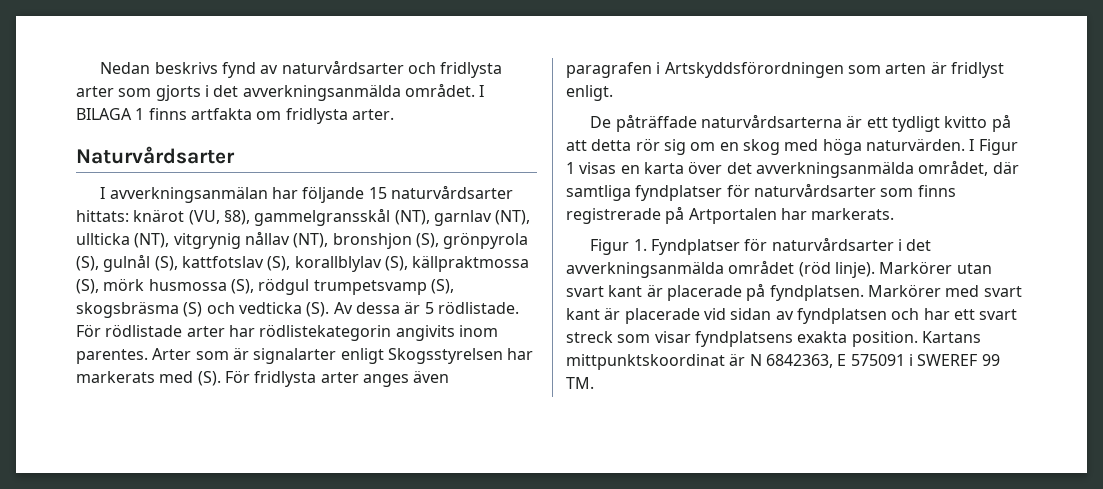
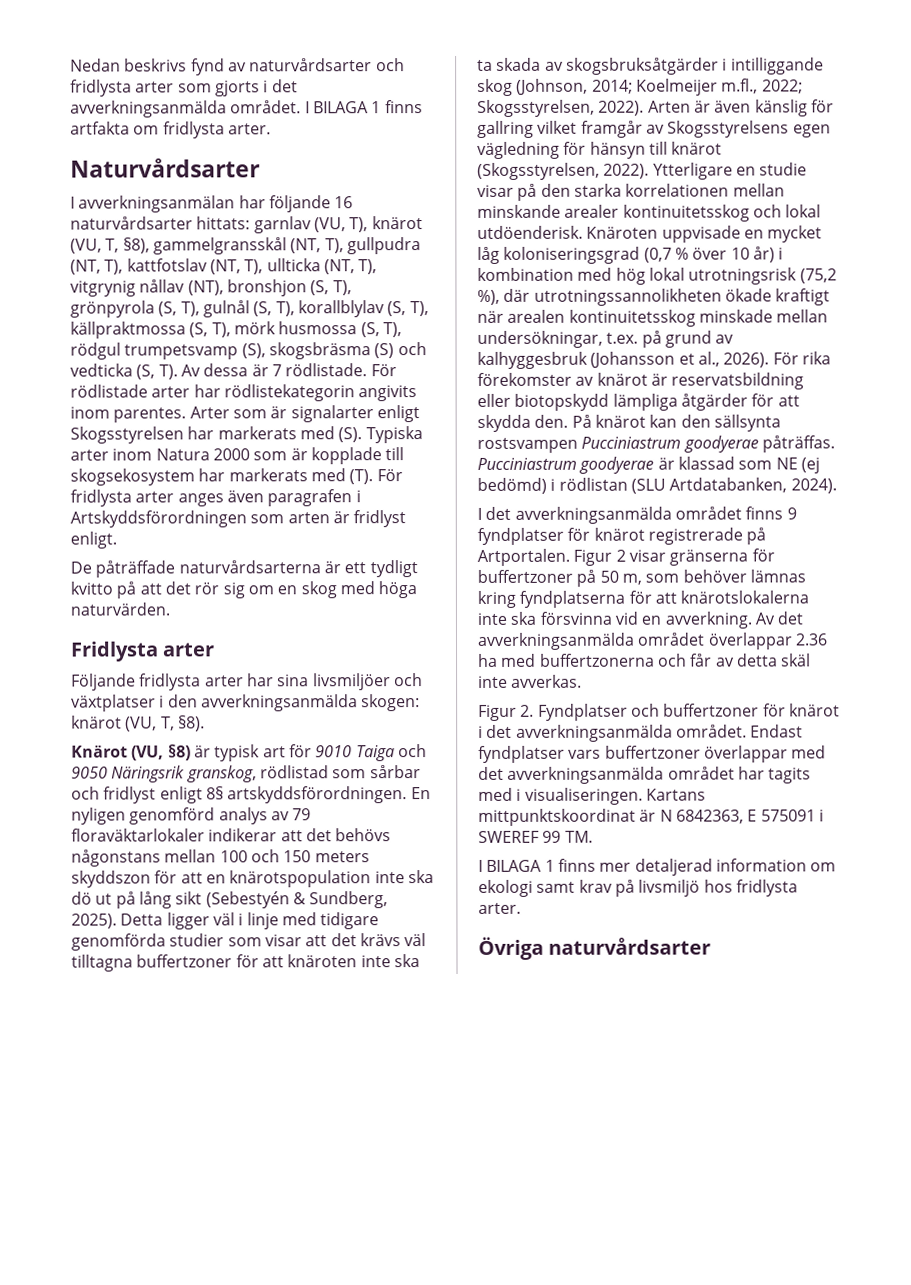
[368,187,387,199] 15 -> [334,196,354,209] 16
[133,209,220,225] knärot (VU, -> [253,216,423,234] [70,238,120,254] garnlav (VU, T), knärot (VU, T,
[394,210,531,226] [76,231,529,249] [76,254,530,272] [76,278,254,294] (NT), garnlav (NT), ullticka (NT), vitgrynig nållav (NT), bronshjon (S), grönpyrola (S), gulnål (S), kattfotslav (S), korallblylav (S), källpraktmossa (S), mörk husmossa (S), -> [290,237,421,255] [70,258,378,275] [70,279,352,297] [70,300,429,318] [70,321,402,339] (NT, T), gullpudra (NT, T), kattfotslav (NT, T), ullticka (NT, T), vitgrynig nållav (NT), bronshjon (S, T), grönpyrola (S, T), gulnål (S, T), korallblylav (S, T), källpraktmossa (S, T), mörk husmossa (S, T),
[306,302,330,317] (S). -> [136,364,178,380] (S, T).
[424,302,434,314] 5 -> [271,364,282,377] 7
(221, 378) none -> [365,426,423,444] [70,447,405,465] [70,468,374,486] Typiska arter inom Natura 2000 som är kopplade till skogsekosystem har markerats med (T).
[591,139,632,151] detta -> [164,581,191,595] det
[969,139,1018,155] [566,160,1019,178] [566,183,956,201] [566,206,895,224] [590,237,932,255] [566,260,992,278] [566,283,1022,301] [566,307,1018,324] [566,331,918,347] I Figur 1 visas en karta över det avverkningsanmälda området, där samtliga fyndplatser för naturvårdsarter som finns registrerade på Artportalen har markerats. // Figur 1. Fyndplatser för naturvårdsarter i det avverkningsanmälda området (röd linje). Markörer utan svart kant är placerade på fyndplatsen. Markörer med svart kant är placerade vid sidan av fyndplatsen och har ett svart streck som visar fyndplatsens exakta position. -> [70,641,216,662] [71,673,423,691] [71,694,421,712] [71,715,205,732] [71,744,427,762] [71,765,421,783] [71,786,431,804] [71,807,312,825] [71,828,392,842] [71,849,370,867] [71,870,434,888] [71,891,389,909] [71,912,380,930] [71,933,427,951] [71,954,420,972] [477,57,824,75] [477,78,803,96] [477,99,834,117] [477,120,831,138] [477,141,723,159] [477,162,808,180] [477,183,785,201] [477,204,822,222] [477,225,823,243] [477,246,784,264] [477,267,837,285] [477,288,831,306] [477,309,829,327] [477,330,735,348] [477,351,831,369] [477,372,805,390] [477,393,800,411] [477,414,781,432] [477,435,835,453] [477,456,820,474] [477,477,837,494] [477,506,797,524] [477,527,767,545] [477,548,775,566] [477,569,806,587] [477,590,810,608] [477,611,804,629] [477,632,828,650] [478,653,812,667] [478,674,583,688] [478,703,840,721] [478,724,804,742] [478,745,827,763] [478,766,812,784] [478,787,643,805] // Fridlysta arter // Följande fridlysta arter har sina livsmiljöer och växtplatser i den avverkningsanmälda skogen: knärot (VU, T, §8). // Knärot (VU, §8) är typisk art för 9010 Taiga och 9050 Näringsrik granskog, rödlistad som sårbar och fridlyst enligt 8§ artskyddsförordningen. En nyligen genomförd analys av 79 floraväktarlokaler indikerar att det behövs någonstans mellan 100 och 150 meters skyddszon för att en knärotspopulation inte ska dö ut på lång sikt (Sebestyén & Sundberg, 2025). Detta ligger väl i linje med tidigare genomförda studier som visar att det krävs väl tilltagna buffertzoner för att knäroten inte ska ta skada av skogsbruksåtgärder i intilliggande skog (Johnson, 2014; Koelmeijer m.fl., 2022; Skogsstyrelsen, 2022). Arten är även känslig för gallring vilket framgår av Skogsstyrelsens egen vägledning för hänsyn till knärot (Skogsstyrelsen, 2022). Ytterligare en studie visar på den starka korrelationen mellan minskande arealer kontinuitetsskog och lokal utdöenderisk. Knäroten uppvisade en mycket låg koloniseringsgrad (0,7 % över 10 år) i kombination med hög lokal utrotningsrisk (75,2 %), där utrotningssannolikheten ökade kraftigt när arealen kontinuitetsskog minskade mellan undersökningar, t.ex. på grund av kalhyggesbruk (Johansson et al., 2026). För rika förekomster av knärot är reservatsbildning eller biotopskydd lämpliga åtgärder för att skydda den. På knärot kan den sällsynta rostsvampen Pucciniastrum goodyerae påträffas. Pucciniastrum goodyerae är klassad som NE (ej bedömd) i rödlistan (SLU Artdatabanken, 2024). // I det avverkningsanmälda området finns 9 fyndplatser för knärot registrerade på Artportalen. Figur 2 visar gränserna för buffertzoner på 50 m, som behöver lämnas kring fyndplatserna för att knärotslokalerna inte ska försvinna vid en avverkning. Av det avverkningsanmälda området överlappar 2.36 ha med buffertzonerna och får av detta skäl inte avverkas. // Figur 2. Fyndplatser och buffertzoner för knärot i det avverkningsanmälda området. Endast fyndplatser vars buffertzoner överlappar med det avverkningsanmälda området har tagits med i visualiseringen.
(594, 383) none -> [478,858,837,876] [478,879,798,897] [478,902,521,914] [478,936,712,960] // I BILAGA 1 finns mer detaljerad information om ekologi samt krav på livsmiljö hos fridlysta arter. // Övriga naturvårdsarter

